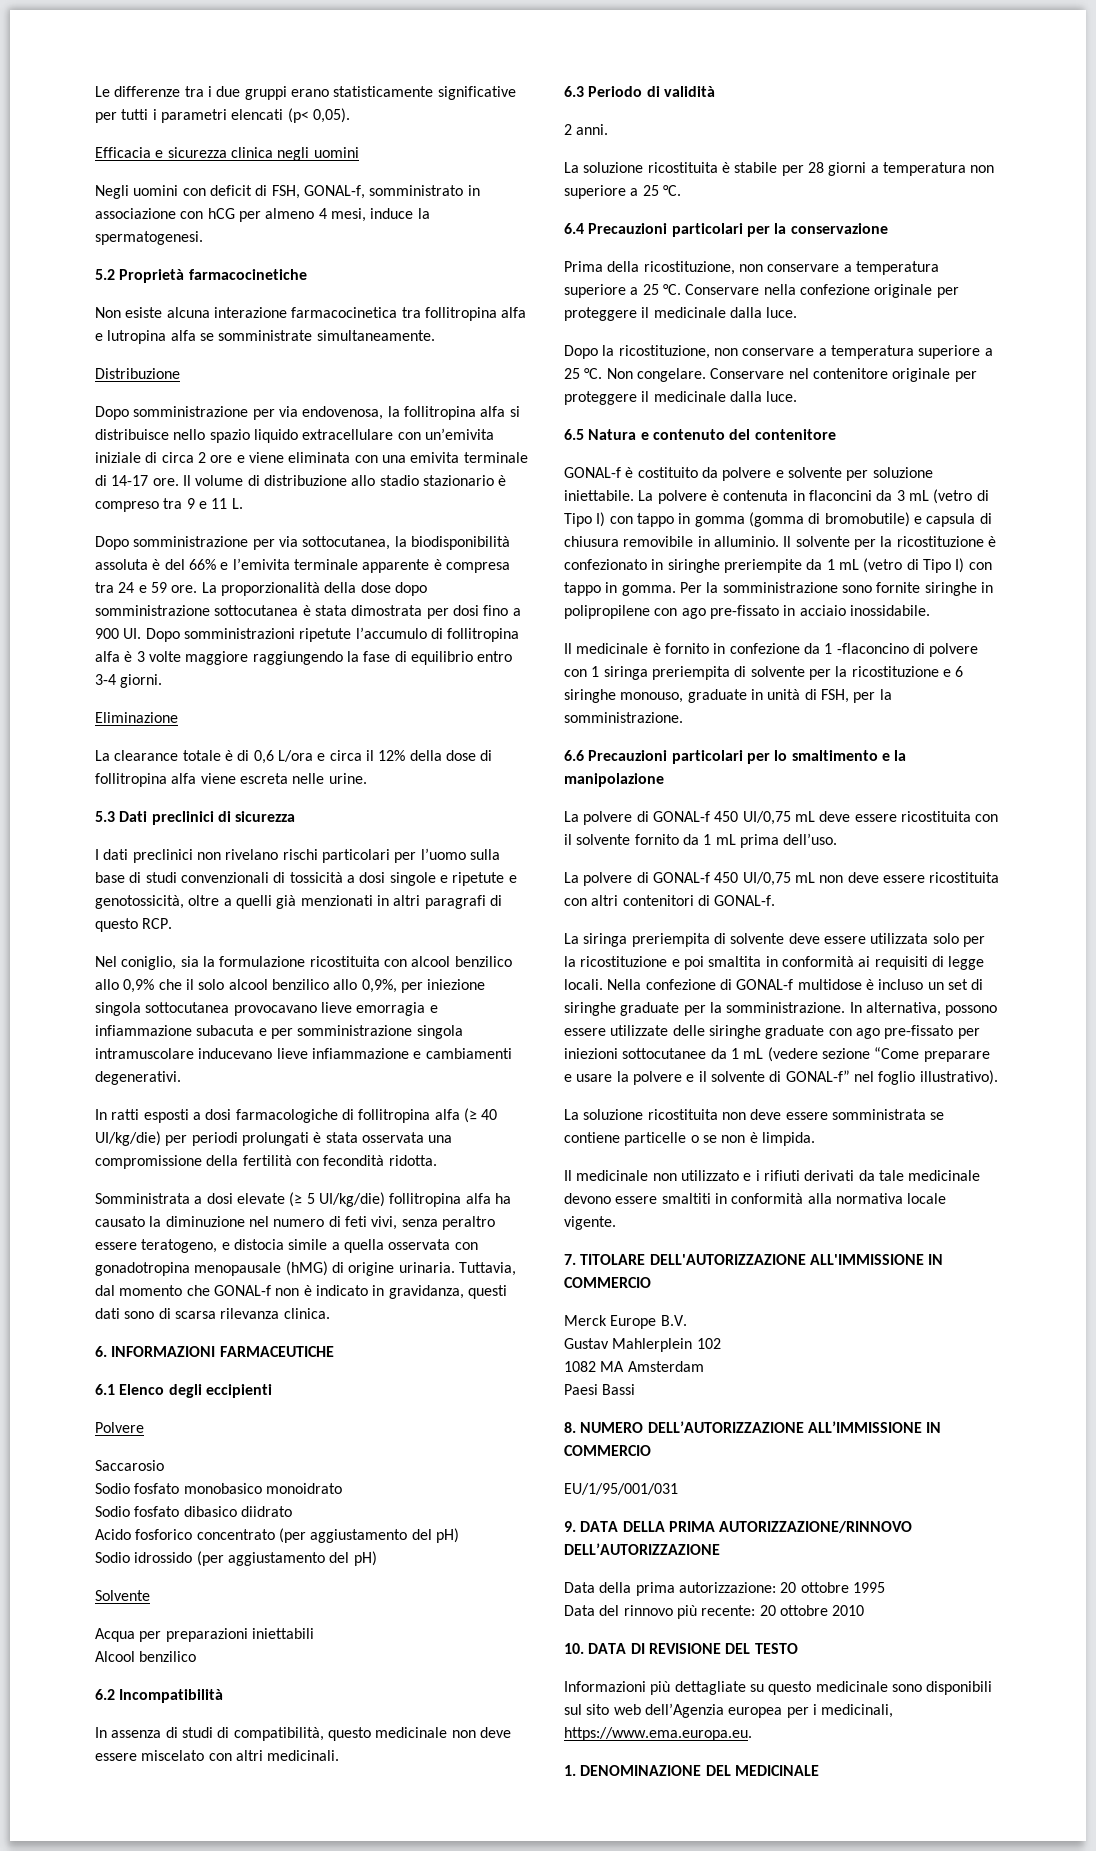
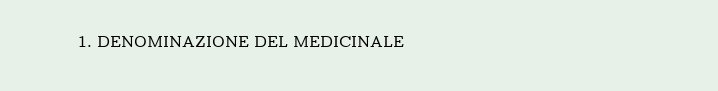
[95,86,516,100] [95,108,350,123] [95,147,359,161] [95,185,480,199] [95,208,430,222] [95,231,203,245] [95,269,307,283] [95,307,527,321] [95,330,435,344] [95,368,180,379] [95,406,520,420] [95,428,494,443] [95,452,528,463] [95,475,507,486] [95,498,243,512] [95,536,510,550] [95,558,510,573] [95,582,427,596] [95,605,521,619] [95,627,520,642] [95,651,513,665] [95,674,163,688] [95,712,178,723] [95,750,493,764] [95,773,367,787] [95,811,296,825] [95,848,500,863] [95,872,517,886] [95,895,502,909] [95,918,173,932] [95,956,512,970] [95,979,486,993] [95,1002,438,1016] [95,1025,463,1039] [95,1048,512,1059] [95,1071,181,1085] [95,1108,498,1123] [95,1131,453,1146] [95,1155,437,1169] [95,1192,511,1207] [95,1216,495,1230] [95,1239,478,1253] [95,1261,516,1276] [95,1285,507,1299] [95,1308,330,1319] [95,1346,334,1357] [95,1384,272,1398] [95,1422,144,1433] [95,1460,164,1471] [95,1483,342,1494] [95,1506,292,1517] [95,1528,459,1543] [95,1551,377,1566] [95,1590,150,1601] [95,1628,314,1642] [95,1651,197,1662] [95,1689,224,1703] [95,1727,511,1741] [95,1750,340,1761] [564,86,715,97] [564,124,609,135] [564,162,995,176] [564,185,681,199] [564,223,888,237] [564,261,939,275] [564,284,959,298] [564,307,798,321] [564,345,993,359] [564,368,977,382] [564,391,798,405] [564,429,836,440] [564,467,933,481] [564,489,989,504] [564,512,992,527] [564,536,996,550] [564,558,992,573] [564,582,993,596] [564,605,930,619] [564,643,979,657] [564,666,964,680] [564,689,892,703] [564,712,683,723] [564,750,907,764] [564,773,664,787] [564,811,999,825] [564,833,838,848] [564,872,1000,886] [564,895,776,906] [564,933,985,947] [564,956,985,970] [564,979,984,990] [564,1002,998,1016] [564,1025,980,1039] [564,1047,990,1062] [564,1070,998,1085] [564,1109,945,1120] [564,1132,815,1146] [564,1170,981,1181] [564,1193,947,1204] [564,1216,616,1230] [564,1254,944,1265] [564,1277,651,1288] [564,1315,687,1329] [564,1338,721,1352] [564,1361,704,1372] [564,1384,636,1395] [564,1421,942,1433] [564,1445,651,1456] [564,1483,678,1495] [564,1521,913,1533] [564,1543,720,1555] [564,1582,885,1596] [564,1605,865,1619] [564,1643,798,1654] [564,1681,993,1695] [564,1703,894,1718] [564,1727,752,1741] Le differenze tra i due gruppi erano statisticamente significative per tutti i parametri elencati (p< 0,05). // Efficacia e sicurezza clinica negli uomini // Negli uomini con deficit di FSH, GONAL-f, somministrato in associazione con hCG per almeno 4 mesi, induce la spermatogenesi. // 5.2 Proprietà farmacocinetiche // Non esiste alcuna interazione farmacocinetica tra follitropina alfa e lutropina alfa se somministrate simultaneamente. // Distribuzione // Dopo somministrazione per via endovenosa, la follitropina alfa si distribuisce nello spazio liquido extracellulare con un’emivita iniziale di circa 2 ore e viene eliminata con una emivita terminale di 14-17 ore. Il volume di distribuzione allo stadio stazionario è compreso tra 9 e 11 L. // Dopo somministrazione per via sottocutanea, la biodisponibilità assoluta è del 66% e l’emivita terminale apparente è compresa tra 24 e 59 ore. La proporzionalità della dose dopo somministrazione sottocutanea è stata dimostrata per dosi fino a 900 UI. Dopo somministrazioni ripetute l’accumulo di follitropina alfa è 3 volte maggiore raggiungendo la fase di equilibrio entro 3-4 giorni. // Eliminazione // La clearance totale è di 0,6 L/ora e circa il 12% della dose di follitropina alfa viene escreta nelle urine. // 5.3 Dati preclinici di sicurezza // I dati preclinici non rivelano rischi particolari per l’uomo sulla base di studi convenzionali di tossicità a dosi singole e ripetute e genotossicità, oltre a quelli già menzionati in altri paragrafi di questo RCP. // Nel coniglio, sia la formulazione ricostituita con alcool benzilico allo 0,9% che il solo alcool benzilico allo 0,9%, per iniezione singola sottocutanea provocavano lieve emorragia e infiammazione subacuta e per somministrazione singola intramuscolare inducevano lieve infiammazione e cambiamenti degenerativi. // In ratti esposti a dosi farmacologiche di follitropina alfa (≥ 40 UI/kg/die) per periodi prolungati è stata osservata una compromissione della fertilità con fecondità ridotta. // Somministrata a dosi elevate (≥ 5 UI/kg/die) follitropina alfa ha causato la diminuzione nel numero di feti vivi, senza peraltro essere teratogeno, e distocia simile a quella osservata con gonadotropina menopausale (hMG) di origine urinaria. Tuttavia, dal momento che GONAL-f non è indicato in gravidanza, questi dati sono di scarsa rilevanza clinica. // 6. INFORMAZIONI FARMACEUTICHE // 6.1 Elenco degli eccipienti // Polvere // Saccarosio // Sodio fosfato monobasico monoidrato // Sodio fosfato dibasico diidrato // Acido fosforico concentrato (per aggiustamento del pH) // Sodio idrossido (per aggiustamento del pH) // Solvente // Acqua per preparazioni iniettabili // Alcool benzilico // 6.2 Incompatibilità // In assenza di studi di compatibilità, questo medicinale non deve essere miscelato con altri medicinali. // 6.3 Periodo di validità // 2 anni. // La soluzione ricostituita è stabile per 28 giorni a temperatura non superiore a 25 °C. // 6.4 Precauzioni particolari per la conservazione // Prima della ricostituzione, non conservare a temperatura superiore a 25 °C. Conservare nella confezione originale per proteggere il medicinale dalla luce. // Dopo la ricostituzione, non conservare a temperatura superiore a 25 °C. Non congelare. Conservare nel contenitore originale per proteggere il medicinale dalla luce. // 6.5 Natura e contenuto del contenitore // GONAL-f è costituito da polvere e solvente per soluzione iniettabile. La polvere è contenuta in flaconcini da 3 mL (vetro di Tipo I) con tappo in gomma (gomma di bromobutile) e capsula di chiusura removibile in alluminio. Il solvente per la ricostituzione è confezionato in siringhe preriempite da 1 mL (vetro di Tipo I) con tappo in gomma. Per la somministrazione sono fornite siringhe in polipropilene con ago pre-fissato in acciaio inossidabile. // Il medicinale è fornito in confezione da 1 -flaconcino di polvere con 1 siringa preriempita di solvente per la ricostituzione e 6 siringhe monouso, graduate in unità di FSH, per la somministrazione. // 6.6 Precauzioni particolari per lo smaltimento e la manipolazione // La polvere di GONAL-f 450 UI/0,75 mL deve essere ricostituita con il solvente fornito da 1 mL prima dell’uso. // La polvere di GONAL-f 450 UI/0,75 mL non deve essere ricostituita con altri contenitori di GONAL-f. // La siringa preriempita di solvente deve essere utilizzata solo per la ricostituzione e poi smaltita in conformità ai requisiti di legge locali. Nella confezione di GONAL-f multidose è incluso un set di siringhe graduate per la somministrazione. In alternativa, possono essere utilizzate delle siringhe graduate con ago pre-fissato per iniezioni sottocutanee da 1 mL (vedere sezione “Come preparare e usare la polvere e il solvente di GONAL-f” nel foglio illustrativo). // La soluzione ricostituita non deve essere somministrata se contiene particelle o se non è limpida. // Il medicinale non utilizzato e i rifiuti derivati da tale medicinale devono essere smaltiti in conformità alla normativa locale vigente. // 7. TITOLARE DELL'AUTORIZZAZIONE ALL'IMMISSIONE IN COMMERCIO // Merck Europe B.V. // Gustav Mahlerplein 102 // 1082 MA Amsterdam // Paesi Bassi // 8. NUMERO DELL’AUTORIZZAZIONE ALL’IMMISSIONE IN COMMERCIO // EU/1/95/001/031 // 9. DATA DELLA PRIMA AUTORIZZAZIONE/RINNOVO DELL’AUTORIZZAZIONE // Data della prima autorizzazione: 20 ottobre 1995 // Data del rinnovo più recente: 20 ottobre 2010 // 10. DATA DI REVISIONE DEL TESTO // Informazioni più dettagliate su questo medicinale sono disponibili sul sito web dell’Agenzia europea per i medicinali, https://www.ema.europa.eu. // -> (78, 41) none

